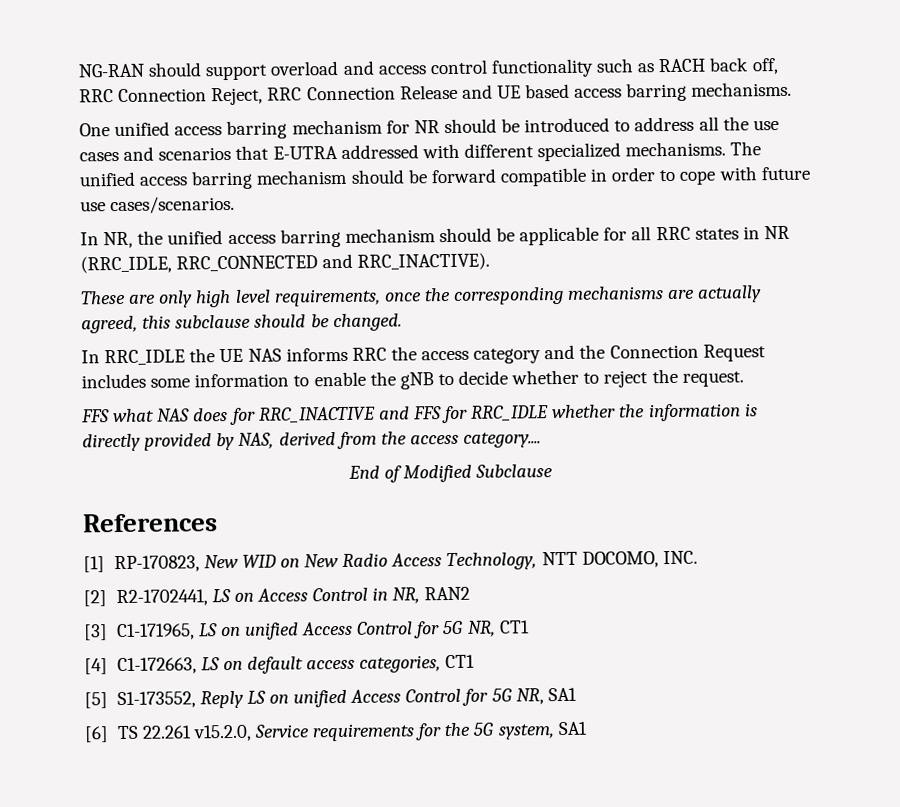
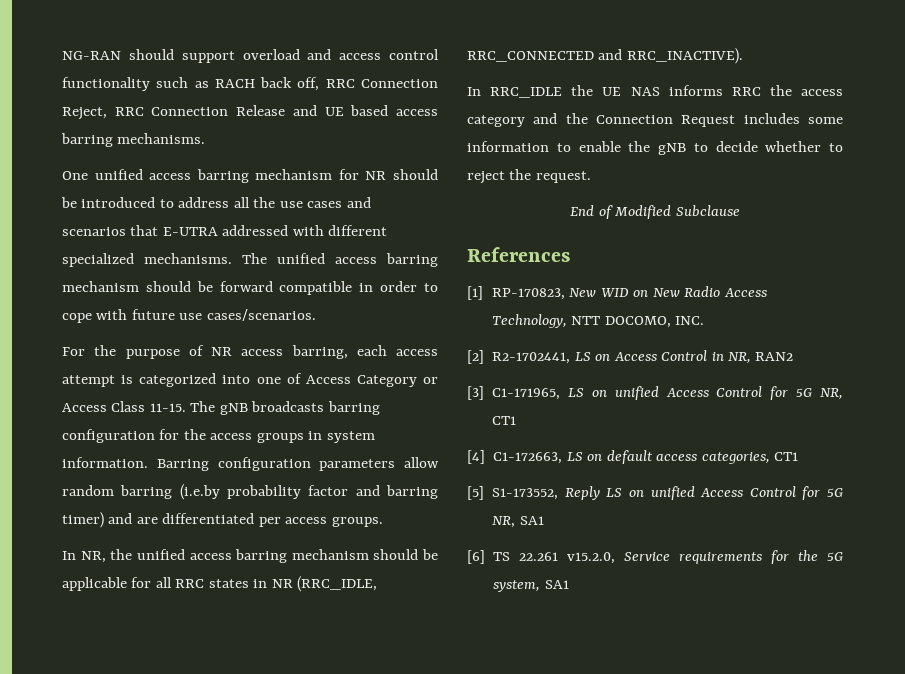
(236, 205) none -> [62,345,438,359] [62,373,438,387] [62,401,380,415] [62,429,375,443] [62,457,439,471] [62,484,438,500] [62,512,383,528] // For the purpose of NR access barring, each access attempt is categorized into one of Access Category or Access Class 11-15. The gNB broadcasts barring configuration for the access groups in system information. Barring configuration parameters allow random barring (i.e.by probability factor and barring timer) and are differentiated per access groups.
[80,285,763,308] [81,313,402,334] // These are only high level requirements, once the corresponding mechanisms are actually agreed, this subclause should be changed. -> (743, 56) none
[81,403,758,426] [82,431,542,452] // FFS what NAS does for RRC_INACTIVE and FFS for RRC_IDLE whether the information is directly provided by NAS, derived from the access category.... -> (591, 177) none

